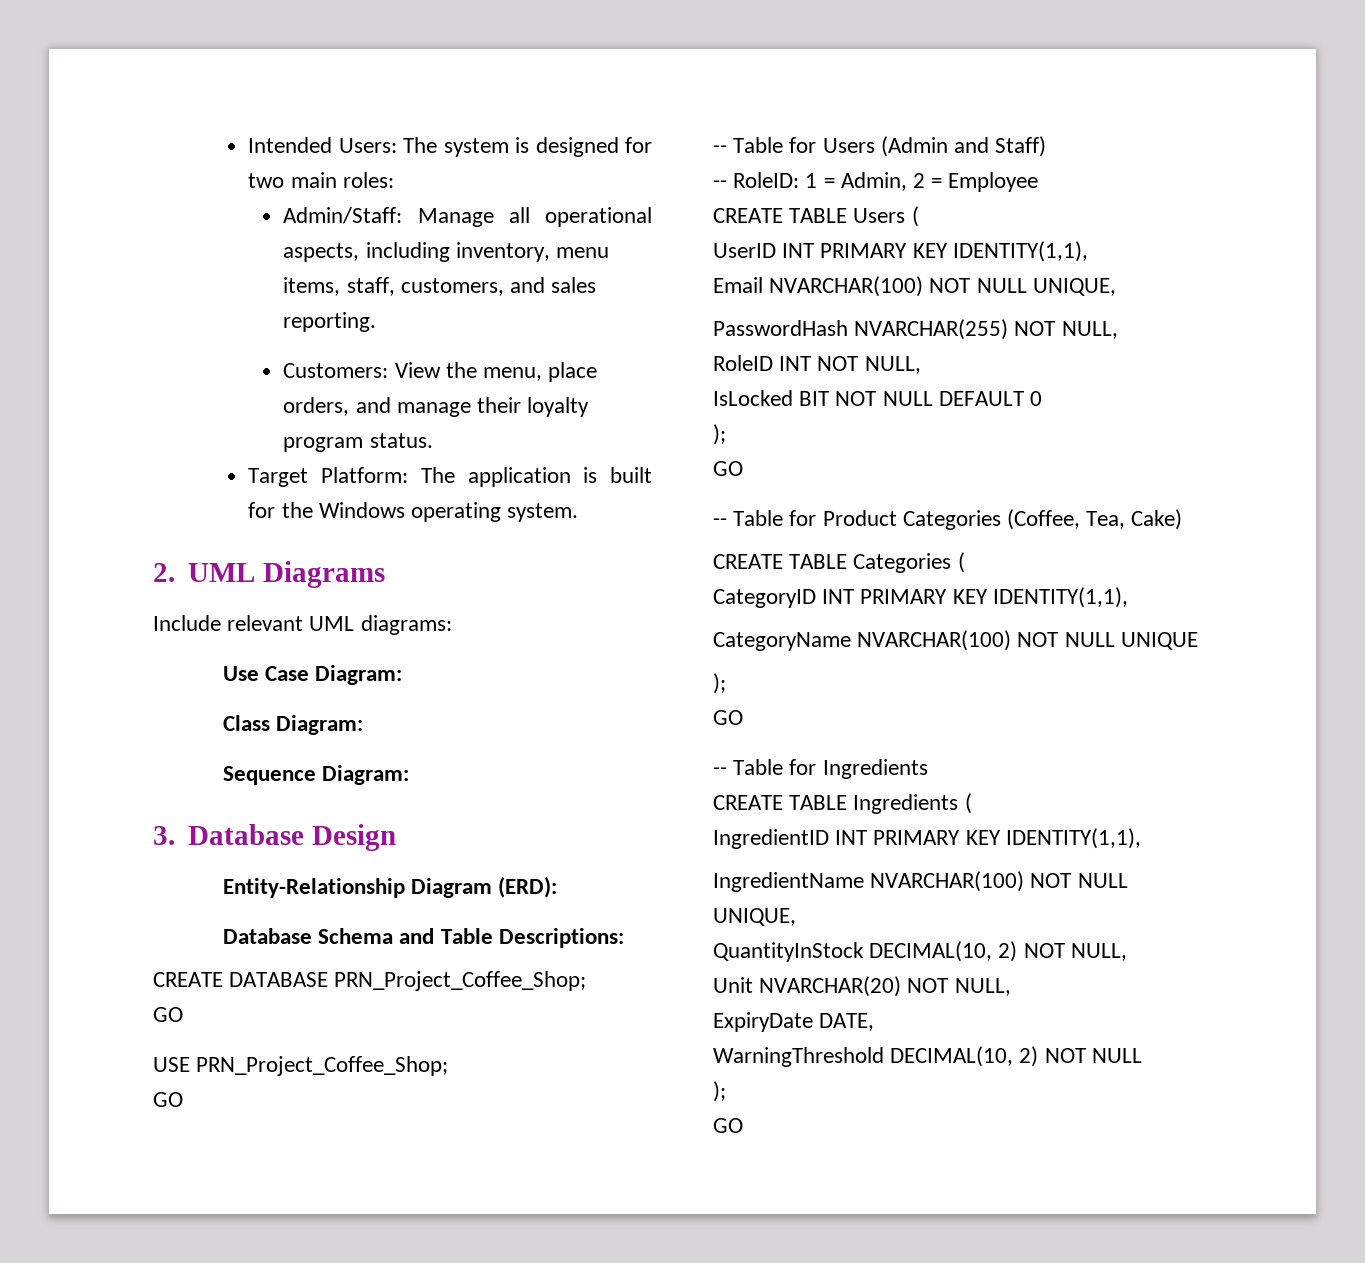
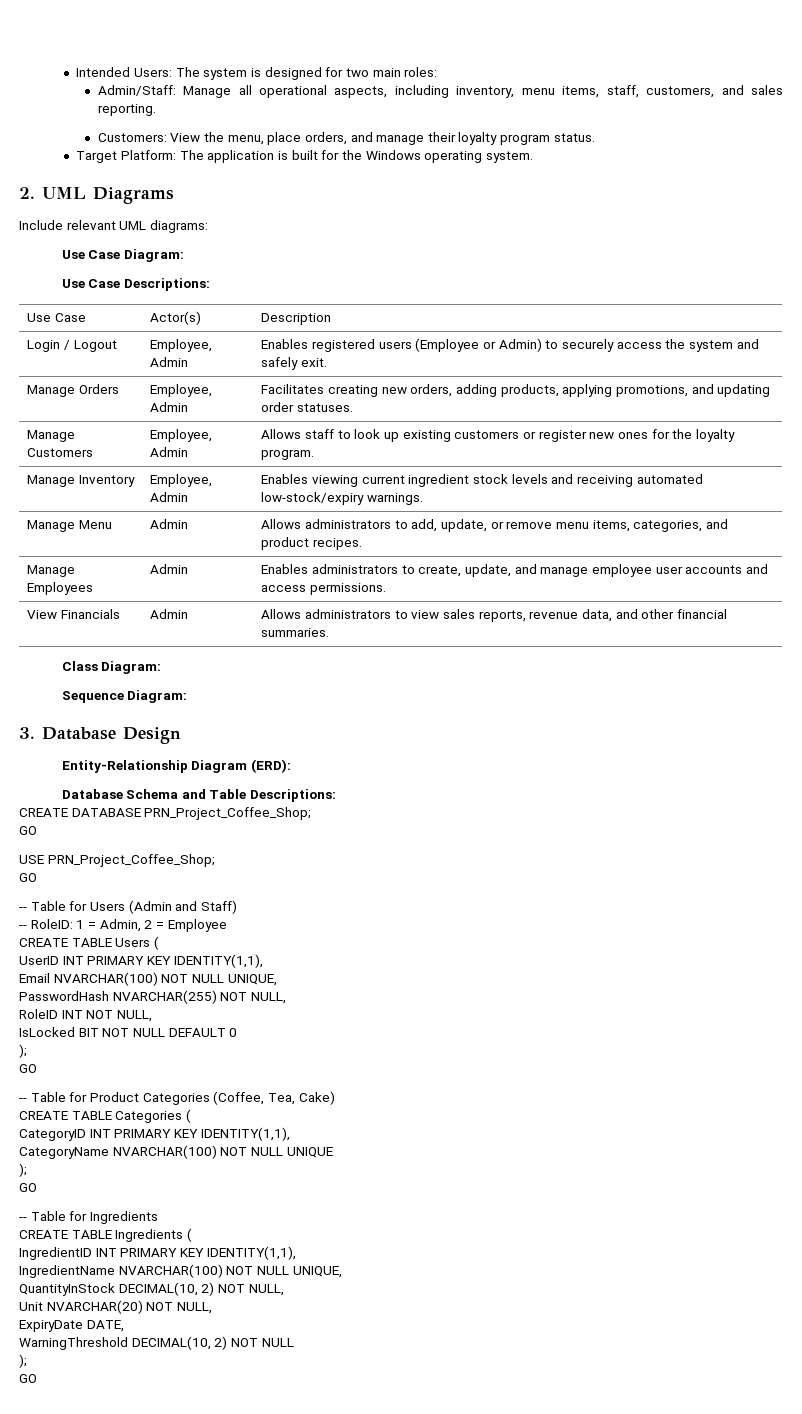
(403, 675) none -> [61,278,210,291] [27,313,87,322] [150,311,202,325] [261,313,332,325] [27,340,117,352] [150,339,213,352] [150,357,189,367] [261,338,759,352] [261,357,328,370] [27,384,120,397] [150,384,213,397] [150,402,189,412] [261,384,771,397] [261,402,354,412] [27,430,76,442] [27,448,94,457] [150,429,213,442] [150,447,189,457] [261,429,735,442] [261,449,315,460] [27,475,136,487] [150,474,213,487] [150,492,189,502] [261,474,703,487] [261,492,424,505] [27,520,113,532] [150,519,189,529] [261,519,728,532] [261,537,363,550] [27,565,76,577] [27,582,94,595] [150,564,189,574] [261,564,768,577] [261,583,387,595] [27,609,121,619] [150,609,189,619] [261,609,727,622] [261,628,330,637] // Use Case Descriptions: // Use Case | Actor(s) | Description // Login / Logout | Employee, Admin | Enables registered users (Employee or Admin) to securely access the system and safely exit. // Manage Orders | Employee, Admin | Facilitates creating new orders, adding products, applying promotions, and updating order statuses. // Manage Customers | Employee, Admin | Allows staff to look up existing customers or register new ones for the loyalty program. // Manage Inventory | Employee, Admin | Enables viewing current ingredient stock levels and receiving automated low-stock/expiry warnings. // Manage Menu | Admin | Allows administrators to add, update, or remove menu items, categories, and product recipes. // Manage Employees | Admin | Enables administrators to create, update, and manage employee user accounts and access permissions. // View Financials | Admin | Allows administrators to view sales reports, revenue data, and other financial summaries.

